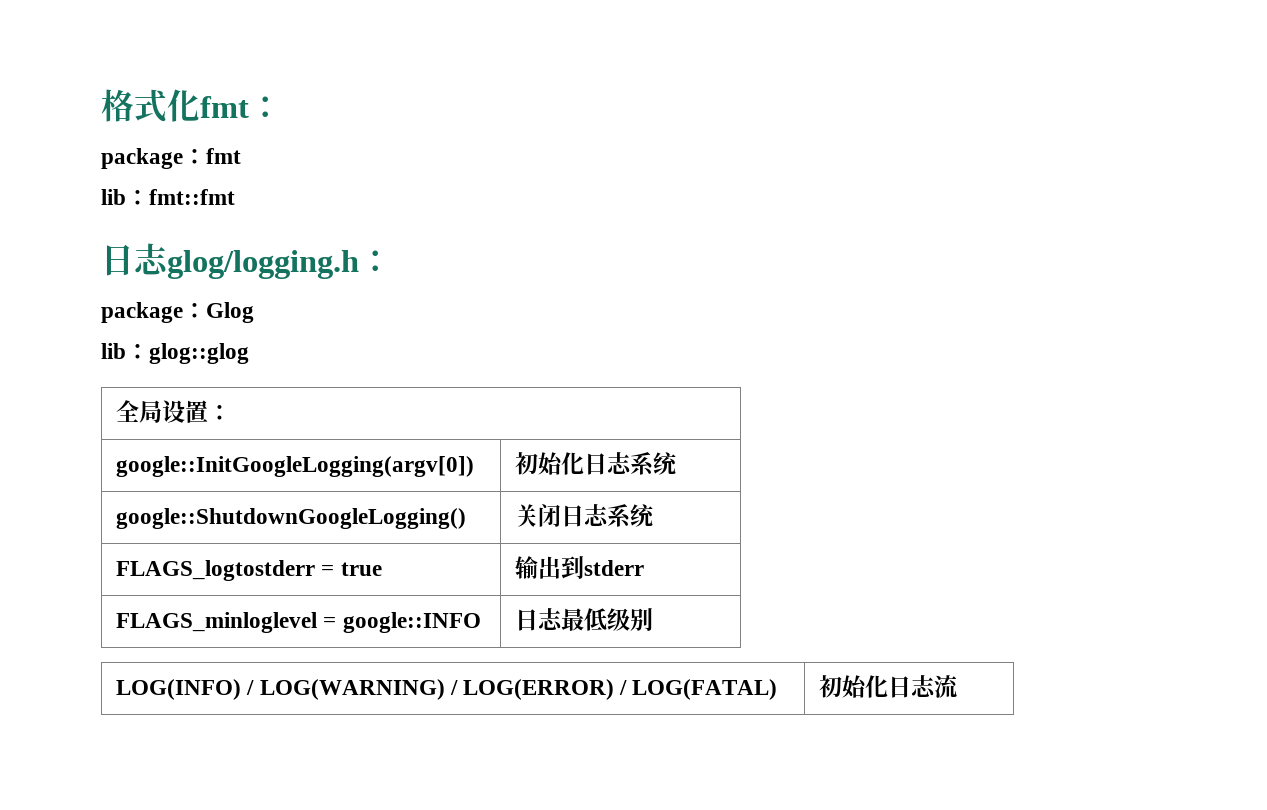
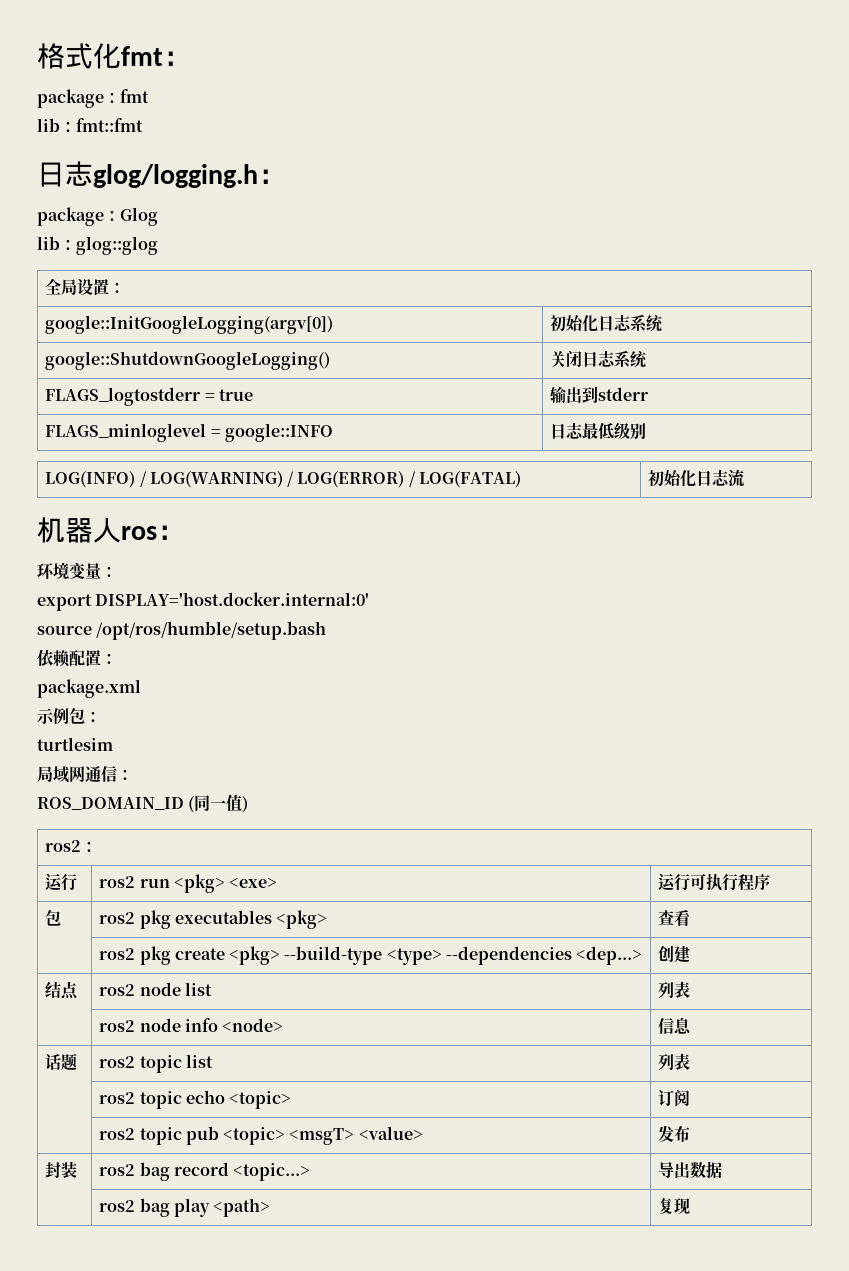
(959, 686) none -> [37,517,185,543] [37,562,117,580] [37,592,370,611] [37,621,327,640] [37,649,117,667] [37,679,141,698] [37,707,101,724] [37,737,113,751] [37,766,133,783] [37,794,249,813] [45,840,98,852] [45,873,78,891] [99,874,278,893] [658,873,771,891] [45,909,62,926] [99,910,328,929] [658,910,691,927] [99,946,643,965] [658,945,691,963] [45,981,79,999] [99,982,212,996] [658,981,691,999] [99,1018,284,1032] [658,1017,692,1034] [45,1053,78,1070] [99,1054,213,1073] [658,1053,691,1071] [99,1090,292,1109] [658,1090,691,1106] [99,1126,423,1145] [658,1125,691,1142] [45,1161,78,1178] [99,1162,311,1181] [658,1161,723,1179] [99,1198,271,1217] [658,1197,691,1215] // 机器人ros： // 环境变量： // export DISPLAY='host.docker.internal:0' // source /opt/ros/humble/setup.bash // 依赖配置： // package.xml // 示例包： // turtlesim // 局域网通信： // ROS_DOMAIN_ID (同一值) // ros2： // 运行 | ros2 run <pkg> <exe> | 运行可执行程序 // 包 | ros2 pkg executables <pkg> | 查看 // | ros2 pkg create <pkg> --build-type <type> --dependencies <dep...> | 创建 // 结点 | ros2 node list | 列表 // | ros2 node info <node> | 信息 // 话题 | ros2 topic list | 列表 // | ros2 topic echo <topic> | 订阅 // | ros2 topic pub <topic> <msgT> <value> | 发布 // 封装 | ros2 bag record <topic...> | 导出数据 // | ros2 bag play <path> | 复现

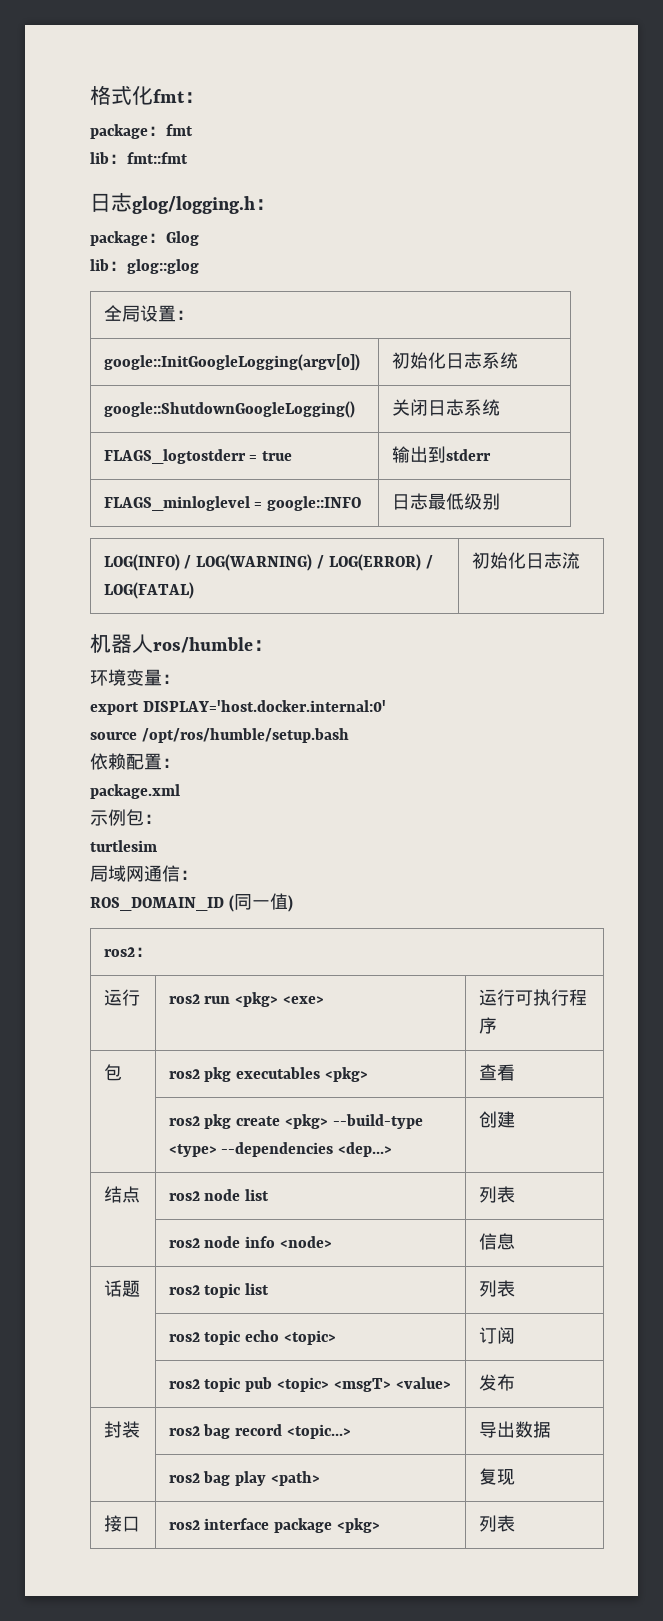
[121,526,157,540] ros -> [153,637,253,653] ros/humble
(691, 1206) none -> [103,1515,140,1532] [168,1518,381,1533] [478,1515,515,1532] // 接口 | ros2 interface package <pkg> | 列表

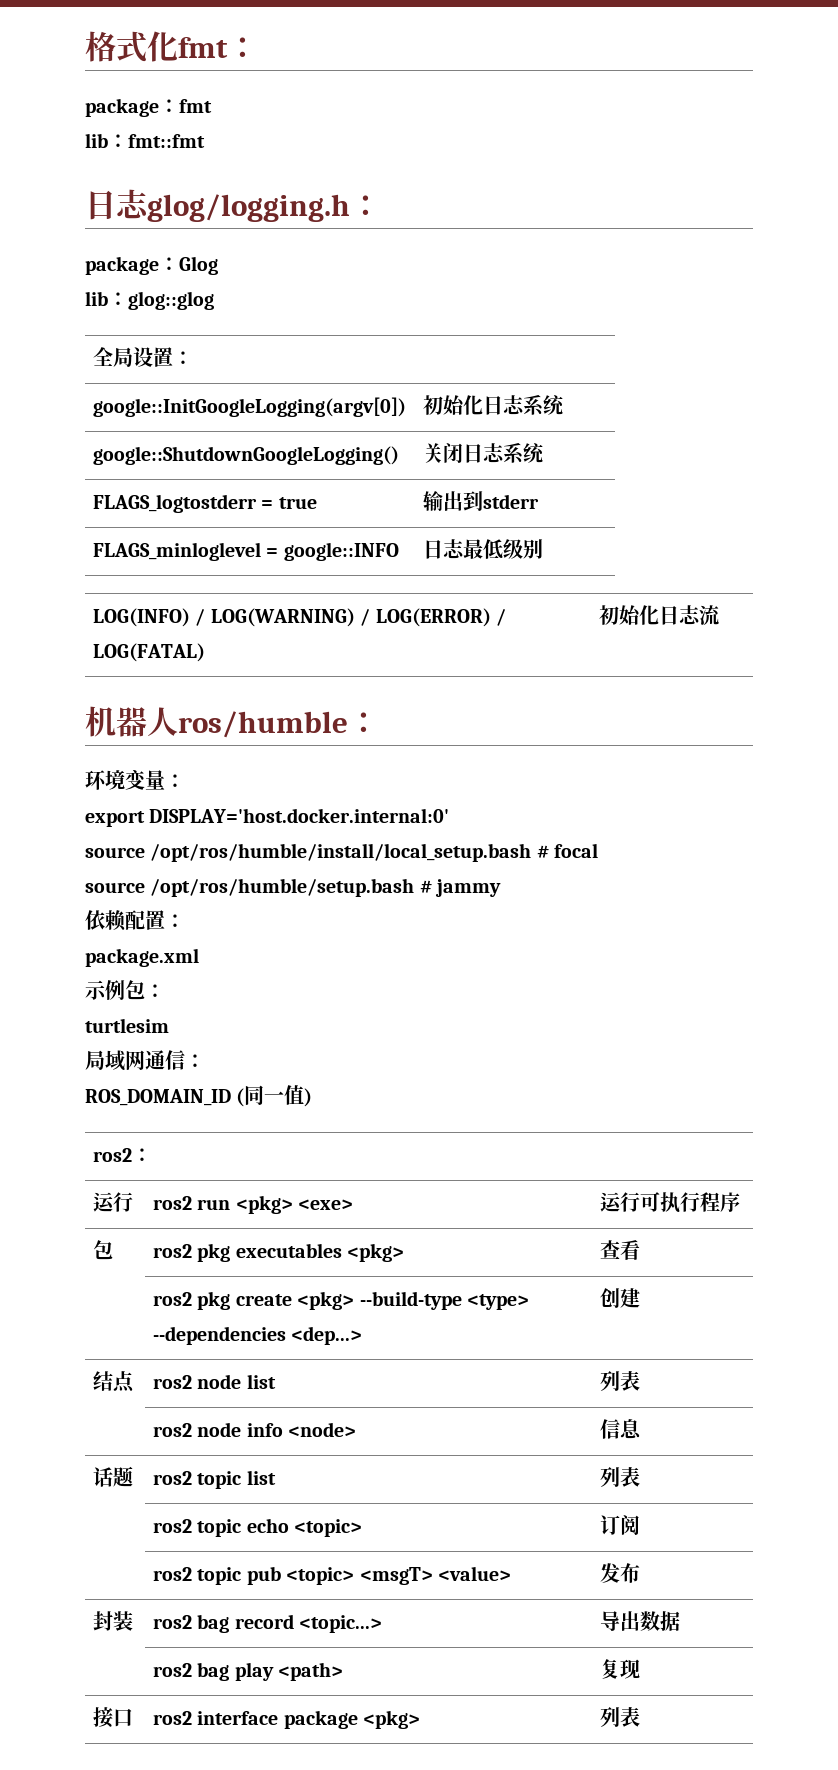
(386, 706) none -> [85,843,599,862] // source /opt/ros/humble/install/local_setup.bash # focal
(349, 735) none -> [419,879,502,897] # jammy

